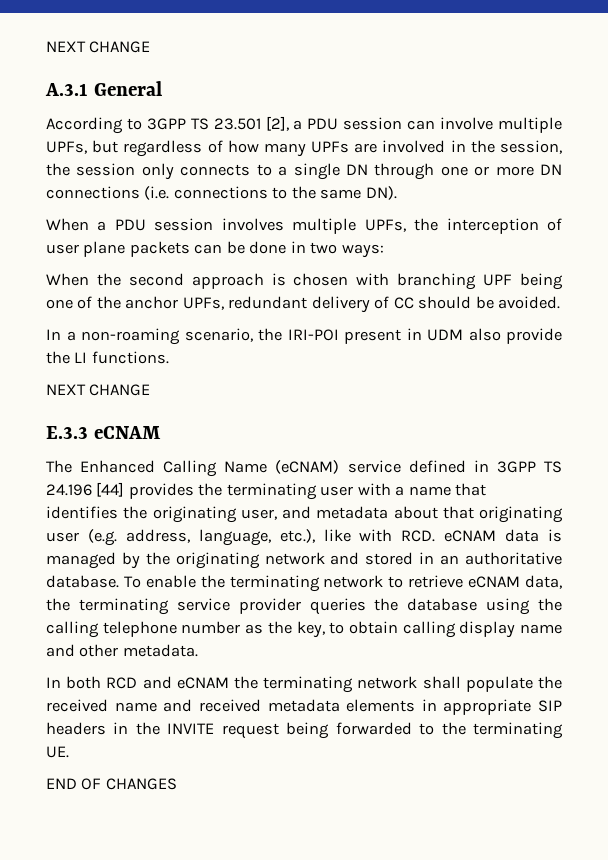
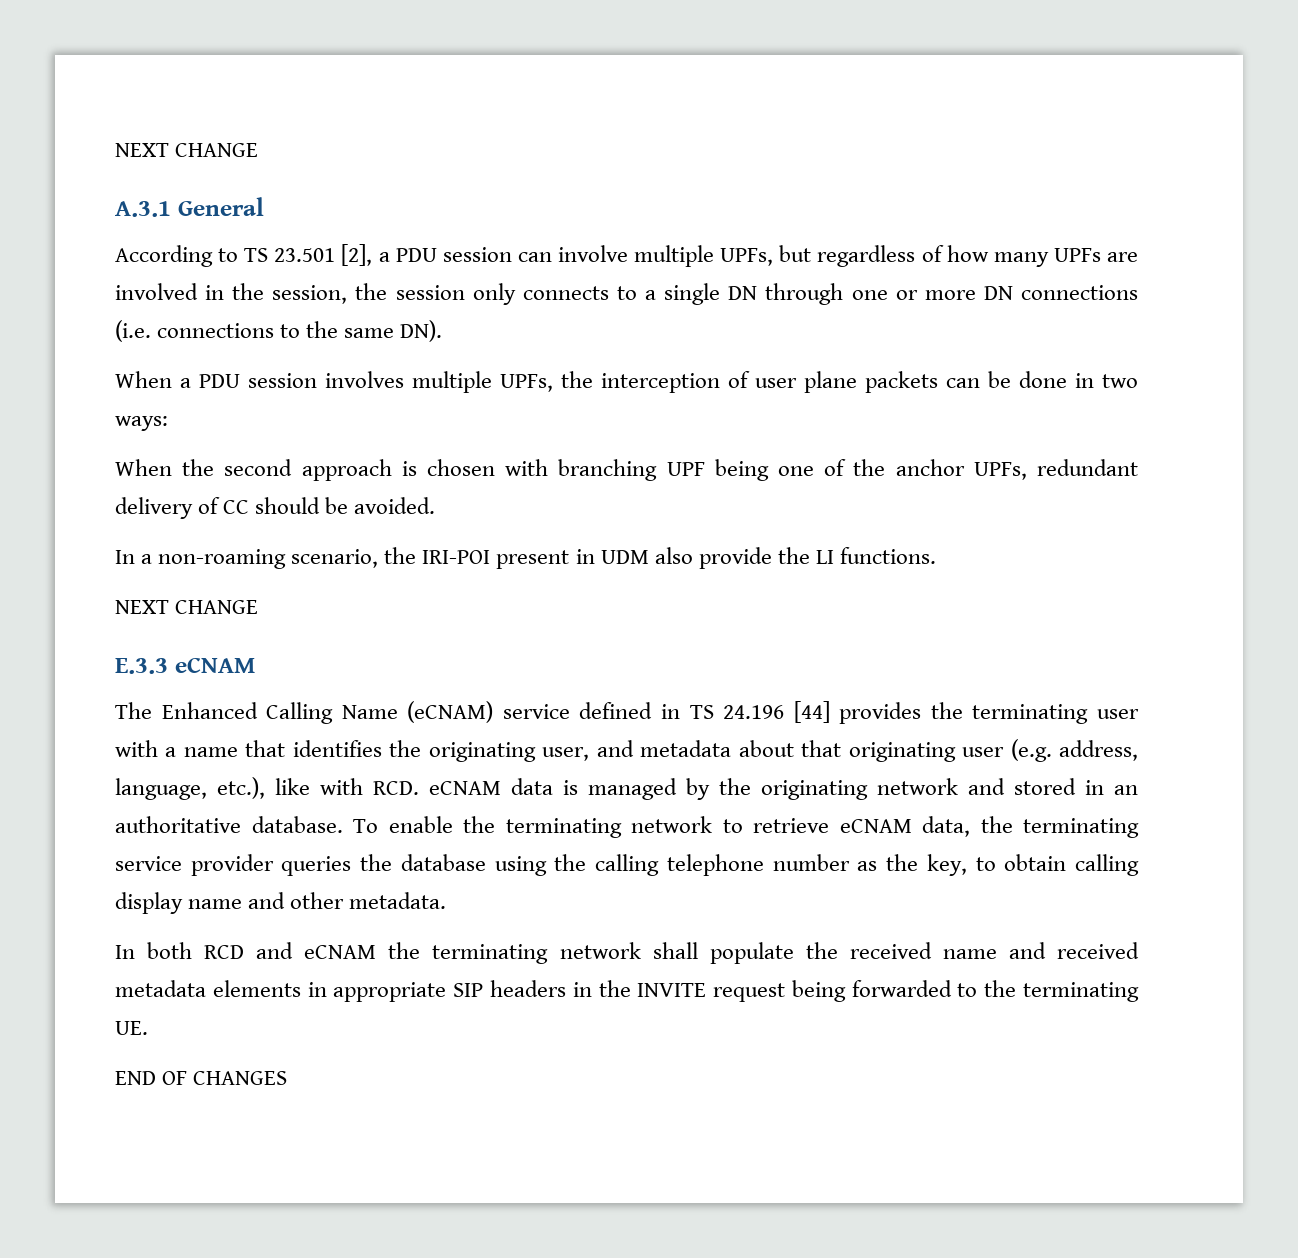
[146,118,186,130] 3GPP -> (239, 255) none
[496,461,536,473] 3GPP -> (680, 711) none

